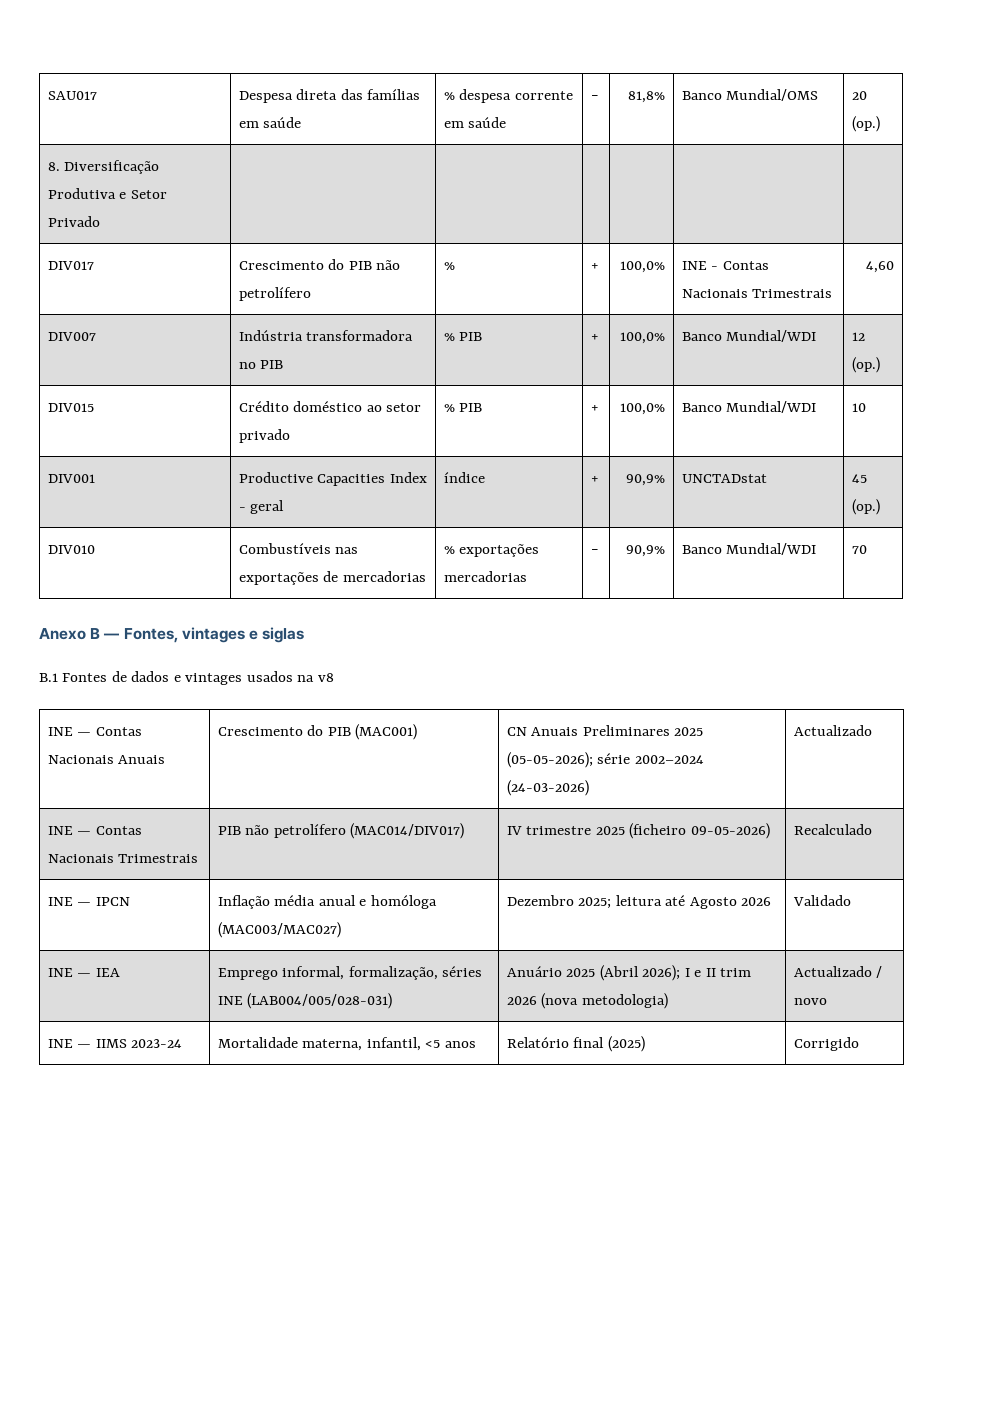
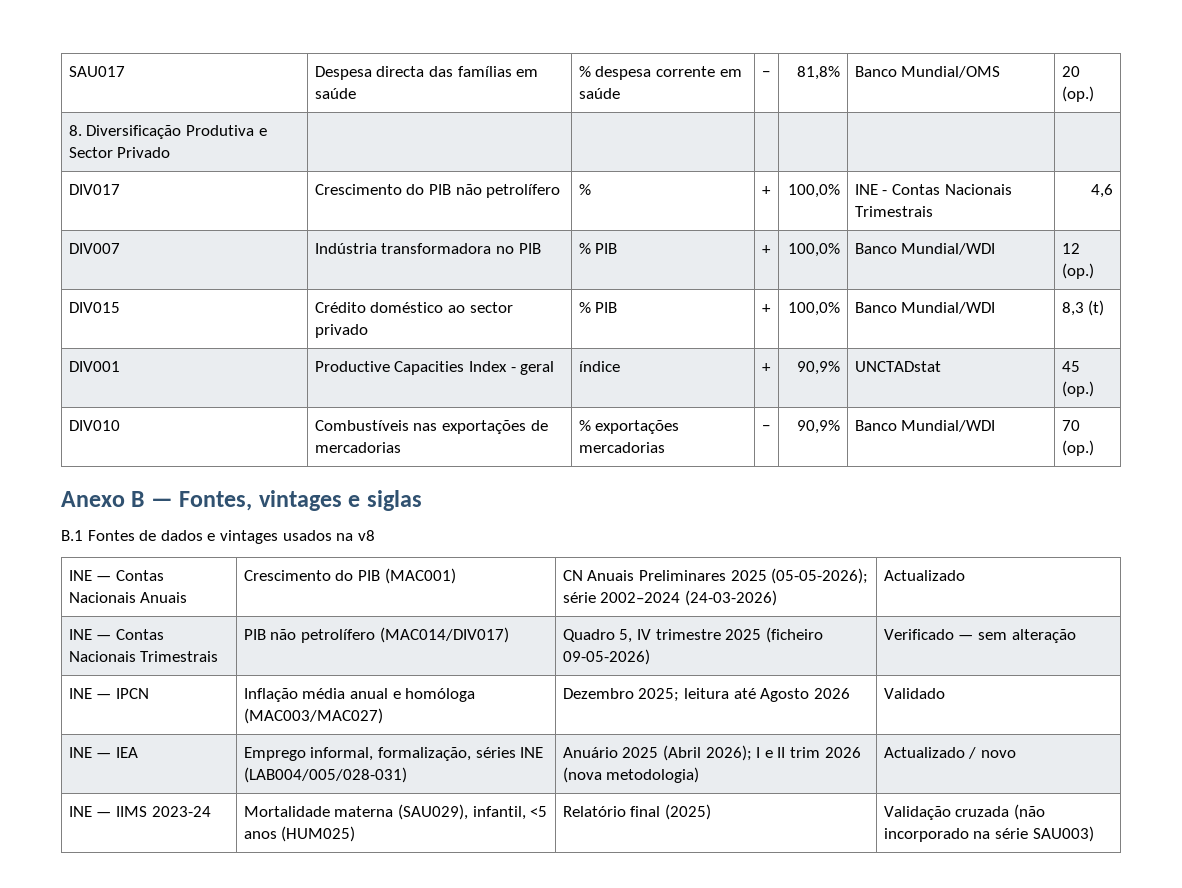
[296,89,338,100] direta -> [376,66,425,77] directa
[130,190,167,199] Setor -> [68,147,113,158] Sector
[865,261,894,273] 4,60 -> [1091,184,1114,198] 4,6
[386,403,422,412] setor -> [469,302,513,313] sector
[852,403,867,412] 10 -> [1061,300,1105,316] 8,3 (t)
(868, 549) none -> [1061,440,1094,456] (op.)
(465, 831) none -> [562,629,633,643] Quadro 5,
[794,824,873,835] Recalculado -> [883,629,1076,643] Verificado — sem alteração
[302,1039,363,1051] materna, -> [334,804,468,820] materna (SAU029),
(476, 1044) none -> [281,826,356,842] (HUM025)
[794,1037,860,1051] Corrigido -> [883,804,1045,820] [883,826,1094,842] Validação cruzada (não incorporado na série SAU003)

